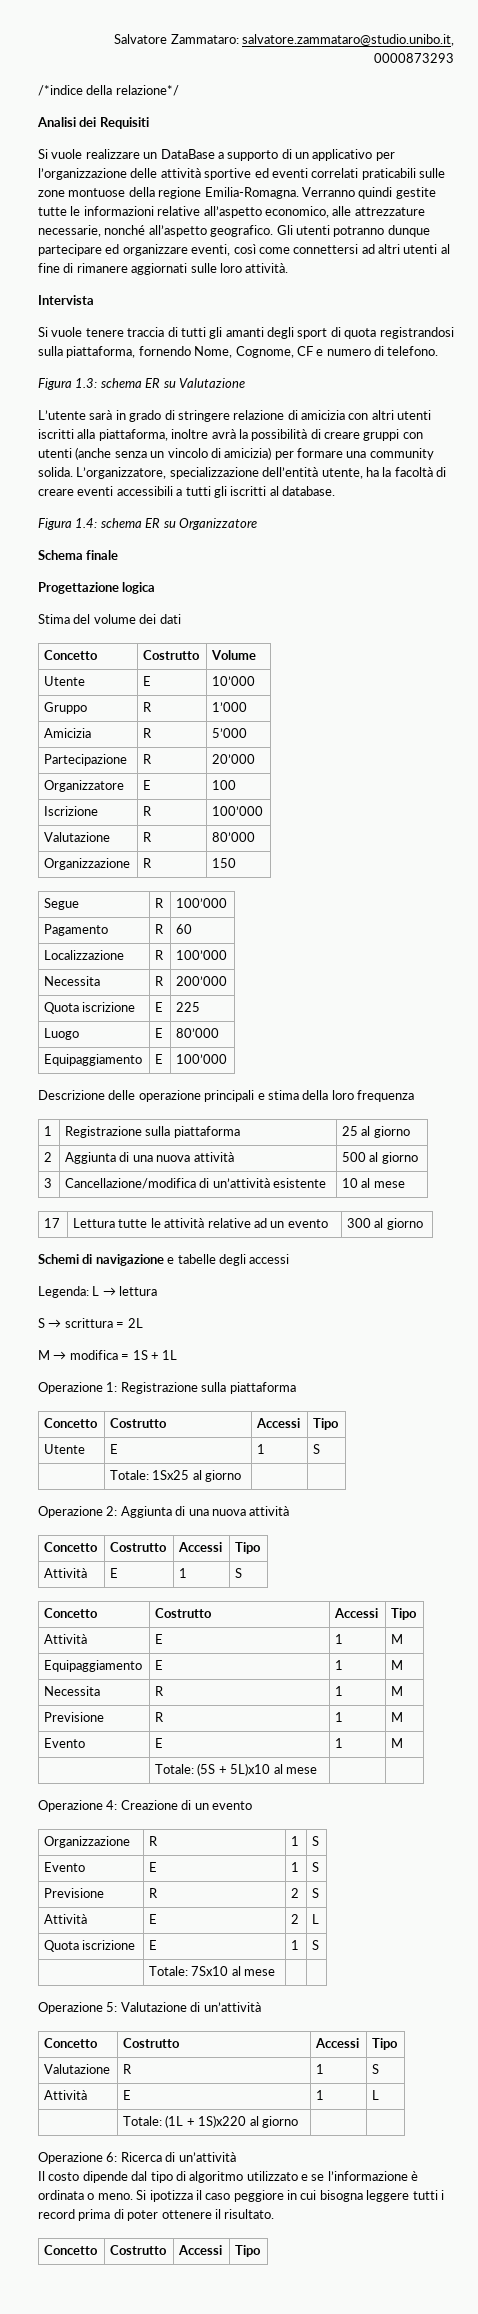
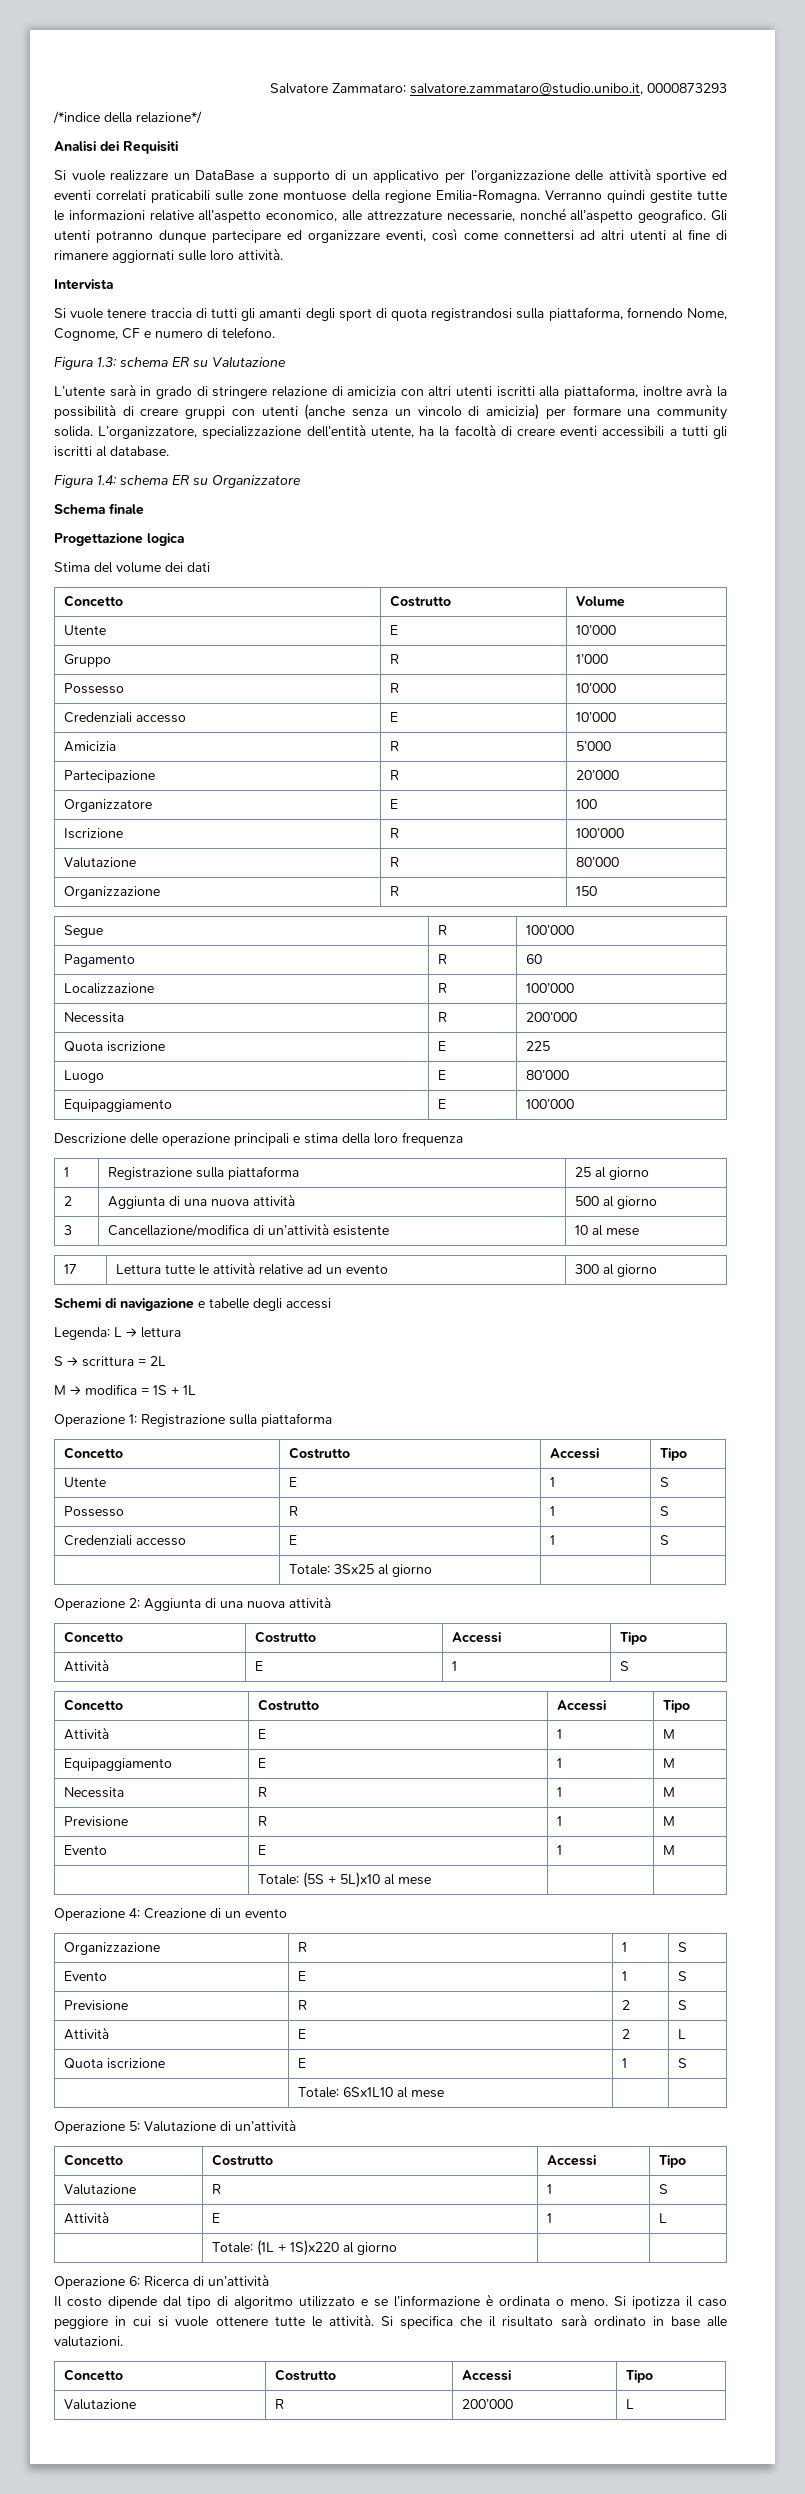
(248, 707) none -> [64,683,125,694] [390,683,400,693] [576,683,617,693] [64,712,187,723] [390,712,399,722] [576,712,617,722] // Possesso | R | 10’000 // Credenziali accesso | E | 10’000
[110,1470,190,1480] // | Totale: 1Sx25 -> [64,1506,125,1517] [289,1506,299,1516] [550,1506,556,1516] [660,1506,670,1516] [64,1535,187,1546] [289,1535,298,1545] [550,1535,556,1545] [660,1535,670,1545] [289,1564,375,1575] // Possesso | R | 1 | S // Credenziali accesso | E | 1 | S // | Totale: 3Sx25
[191,1966,229,1976] 7Sx10 -> [343,2087,394,2097] 6Sx1L10
[319,2190,444,2202] [38,2209,275,2221] [44,2245,99,2255] [110,2245,168,2255] [178,2245,223,2255] [235,2245,262,2257] bisogna leggere tutti i record prima di poter ottenere il risultato. // Concetto | Costrutto | Accessi | Tipo -> [158,2314,727,2329] [54,2336,123,2347] [64,2369,124,2381] [275,2369,337,2381] [462,2370,512,2381] [626,2370,654,2383] [64,2399,137,2410] [275,2399,285,2409] [462,2399,514,2409] [626,2399,635,2409] si vuole ottenere tutte le attività. Si specifica che il risultato sarà ordinato in base alle valutazioni. // Concetto | Costrutto | Accessi | Tipo // Valutazione | R | 200’000 | L

